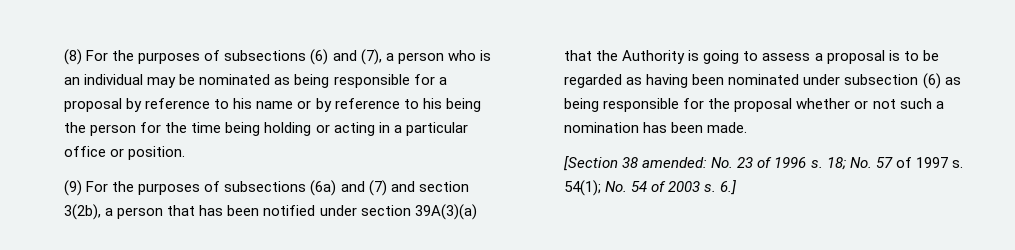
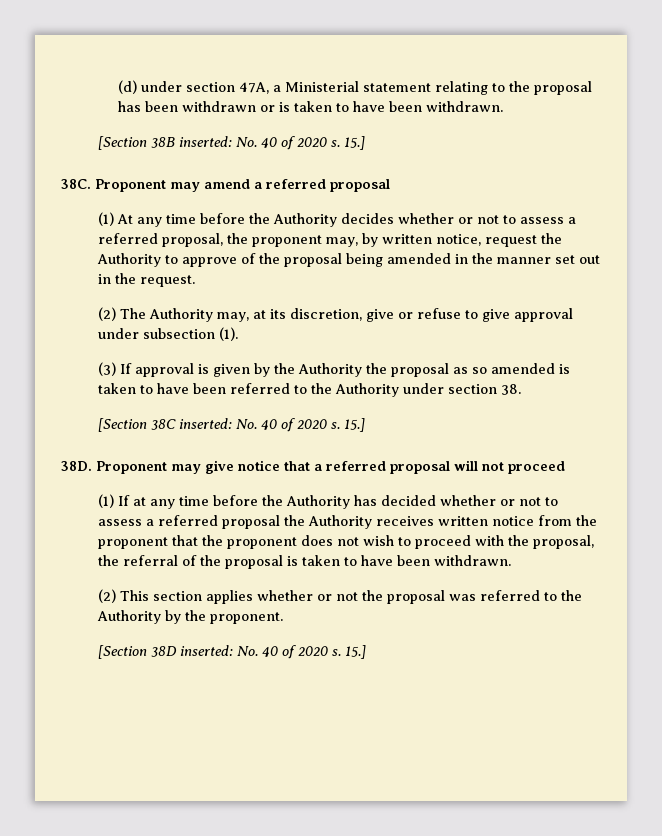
[64,49,491,65] [64,74,447,88] [64,98,481,112] [64,122,468,136] [64,146,186,160] [64,180,469,196] [64,204,477,220] [564,50,939,64] [564,73,961,89] [564,98,944,112] [564,122,748,133] [564,156,963,171] [564,180,737,196] (8) For the purposes of subsections (6) and (7), a person who is an individual may be nominated as being responsible for a proposal by reference to his name or by reference to his being the person for the time being holding or acting in a particular office or position. // (9) For the purposes of subsections (6a) and (7) and section 3(2b), a person that has been notified under section 39A(3)(a) that the Authority is going to assess a proposal is to be regarded as having been nominated under subsection (6) as being responsible for the proposal whether or not such a nomination has been made. // [Section 38 amended: No. 23 of 1996 s. 18; No. 57 of 1997 s. 54(1); No. 54 of 2003 s. 6.] -> [117,80,592,95] [117,101,503,112] [98,136,366,150] [60,179,390,192] [98,212,577,227] [98,233,563,247] [97,253,601,267] [98,273,196,287] [98,307,574,322] [98,327,239,341] [98,362,571,377] [98,383,522,397] [98,418,366,432] [60,460,565,474] [98,494,559,509] [98,515,598,529] [98,535,595,549] [98,555,512,569] [98,589,583,604] [97,610,284,624] [98,645,367,659] (d) under section 47A, a Ministerial statement relating to the proposal has been withdrawn or is taken to have been withdrawn. // [Section 38B inserted: No. 40 of 2020 s. 15.] // 38C. Proponent may amend a referred proposal // (1) At any time before the Authority decides whether or not to assess a referred proposal, the proponent may, by written notice, request the Authority to approve of the proposal being amended in the manner set out in the request. // (2) The Authority may, at its discretion, give or refuse to give approval under subsection (1). // (3) If approval is given by the Authority the proposal as so amended is taken to have been referred to the Authority under section 38. // [Section 38C inserted: No. 40 of 2020 s. 15.] // 38D. Proponent may give notice that a referred proposal will not proceed // (1) If at any time before the Authority has decided whether or not to assess a referred proposal the Authority receives written notice from the proponent that the proponent does not wish to proceed with the proposal, the referral of the proposal is taken to have been withdrawn. // (2) This section applies whether or not the proposal was referred to the Authority by the proponent. // [Section 38D inserted: No. 40 of 2020 s. 15.]

